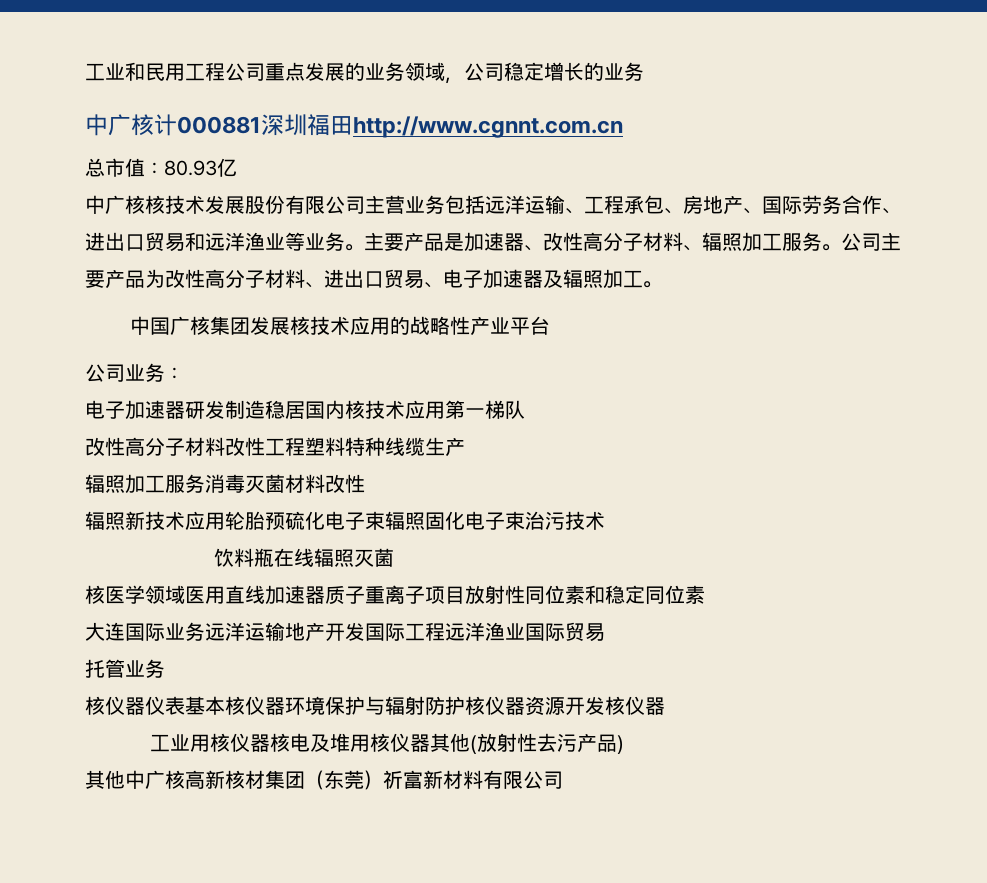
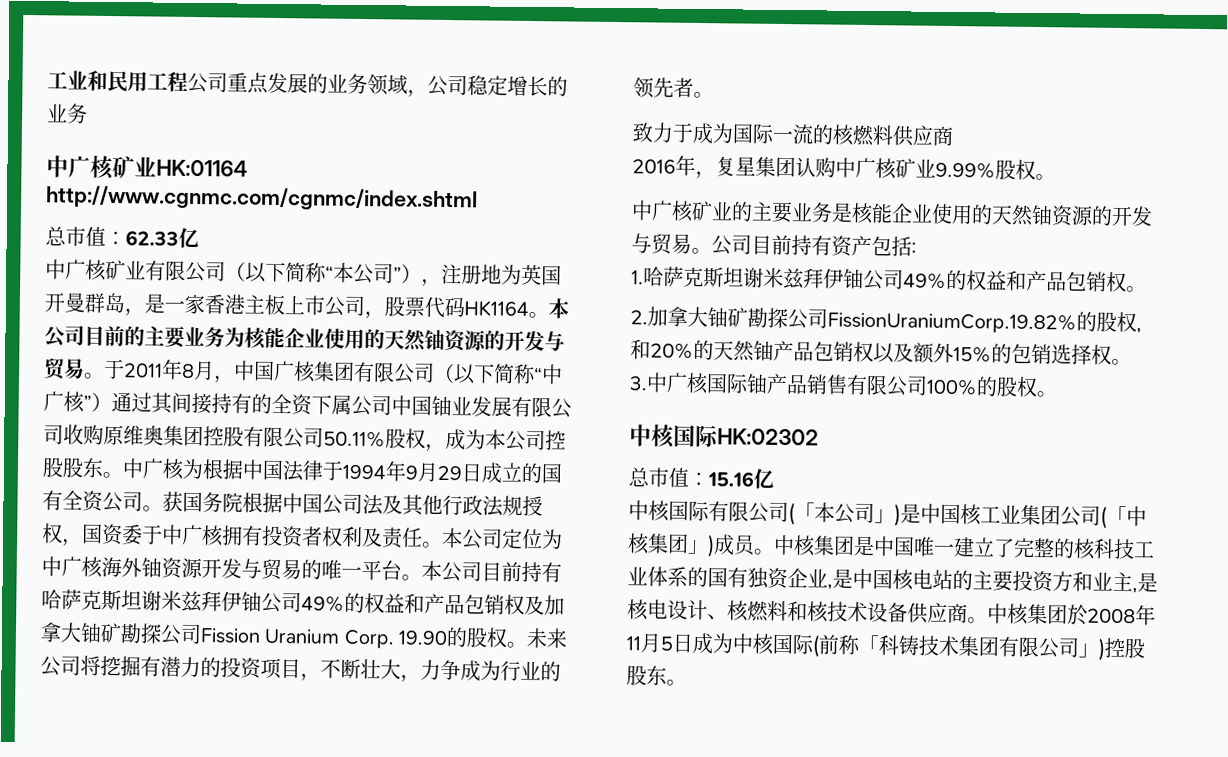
[154,114,623,138] [85,158,217,177] 计000881深圳福田http://www.cgnnt.com.cn // 总市值：80.93 -> [112,156,248,179] [45,185,478,213] [45,226,179,247] 矿业HK:01164 http://www.cgnmc.com/cgnmc/index.shtml // 总市值：62.33
[145,195,901,214] [85,232,901,252] [85,269,662,289] [129,316,550,335] [85,363,184,382] [85,400,525,420] [85,437,465,456] [85,474,365,494] [85,511,605,530] [214,548,395,567] [85,585,705,605] [85,622,605,642] [85,659,165,678] [85,696,665,716] [149,733,624,754] [85,770,563,790] 核技术发展股份有限公司主营业务包括远洋运输、工程承包、房地产、国际劳务合作、进出口贸易和远洋渔业等业务。主要产品是加速器、改性高分子材料、辐照加工服务。公司主要产品为改性高分子材料、进出口贸易、电子加速器及辐照加工。 // 中国广核集团发展核技术应用的战略性产业平台 // 公司业务： // 电子加速器研发制造稳居国内核技术应用第一梯队 // 改性高分子材料改性工程塑料特种线缆生产 // 辐照加工服务消毒灭菌材料改性 // 辐照新技术应用轮胎预硫化电子束辐照固化电子束治污技术 // 饮料瓶在线辐照灭菌 // 核医学领域医用直线加速器质子重离子项目放射性同位素和稳定同位素 // 大连国际业务远洋运输地产开发国际工程远洋渔业国际贸易 // 托管业务 // 核仪器仪表基本核仪器环境保护与辐射防护核仪器资源开发核仪器 // 工业用核仪器核电及堆用核仪器其他(放射性去污产品) // 其他中广核高新核材集团（东莞）祈富新材料有限公司 -> [105,259,562,287] [44,292,569,320] [44,325,565,353] [43,358,563,385] [43,391,572,419] [43,424,566,453] [42,457,562,484] [42,490,543,517] [42,523,563,550] [41,556,562,583] [41,589,565,616] [40,622,569,649] [40,655,561,683] [633,77,714,99] [632,122,954,147] [632,155,1056,181] [631,200,1153,227] [631,233,917,257] [631,266,1147,293] [630,306,1142,334] [630,339,1132,366] [629,372,1057,398] [629,424,819,449] [628,467,774,489] [628,500,1147,529] [627,533,1155,560] [627,566,1158,594] [627,599,1156,626] [626,632,1145,661] [626,665,687,686] 矿业有限公司（以下简称“本公司”），注册地为英国开曼群岛，是一家香港主板上市公司，股票代码HK1164。本公司目前的主要业务为核能企业使用的天然铀资源的开发与贸易。于2011年8月，中国广核集团有限公司（以下简称“中广核”）通过其间接持有的全资下属公司中国铀业发展有限公司收购原维奥集团控股有限公司50.11%股权，成为本公司控股股东。中广核为根据中国法律于1994年9月29日成立的国有全资公司。获国务院根据中国公司法及其他行政法规授权，国资委于中广核拥有投资者权利及责任。本公司定位为中广核海外铀资源开发与贸易的唯一平台。本公司目前持有哈萨克斯坦谢米兹拜伊铀公司49%的权益和产品包销权及加拿大铀矿勘探公司Fission Uranium Corp. 19.90的股权。未来公司将挖掘有潜力的投资项目，不断壮大，力争成为行业的领先者。 // 致力于成为国际一流的核燃料供应商 // 2016年，复星集团认购中广核矿业9.99%股权。 // 中广核矿业的主要业务是核能企业使用的天然铀资源的开发与贸易。公司目前持有资产包括: // 1.哈萨克斯坦谢米兹拜伊铀公司49%的权益和产品包销权。 // 2.加拿大铀矿勘探公司FissionUraniumCorp.19.82%的股权,和20%的天然铀产品包销权以及额外15%的包销选择权。 // 3.中广核国际铀产品销售有限公司100%的股权。 // 中核国际HK:02302 // 总市值：15.16亿 // 中核国际有限公司(「本公司」)是中国核工业集团公司(「中核集团」)成员。中核集团是中国唯一建立了完整的核科技工业体系的国有独资企业,是中国核电站的主要投资方和业主,是核电设计、核燃料和核技术设备供应商。中核集团於2008年11月5日成为中核国际(前称「科铸技术集团有限公司」)控股股东。

